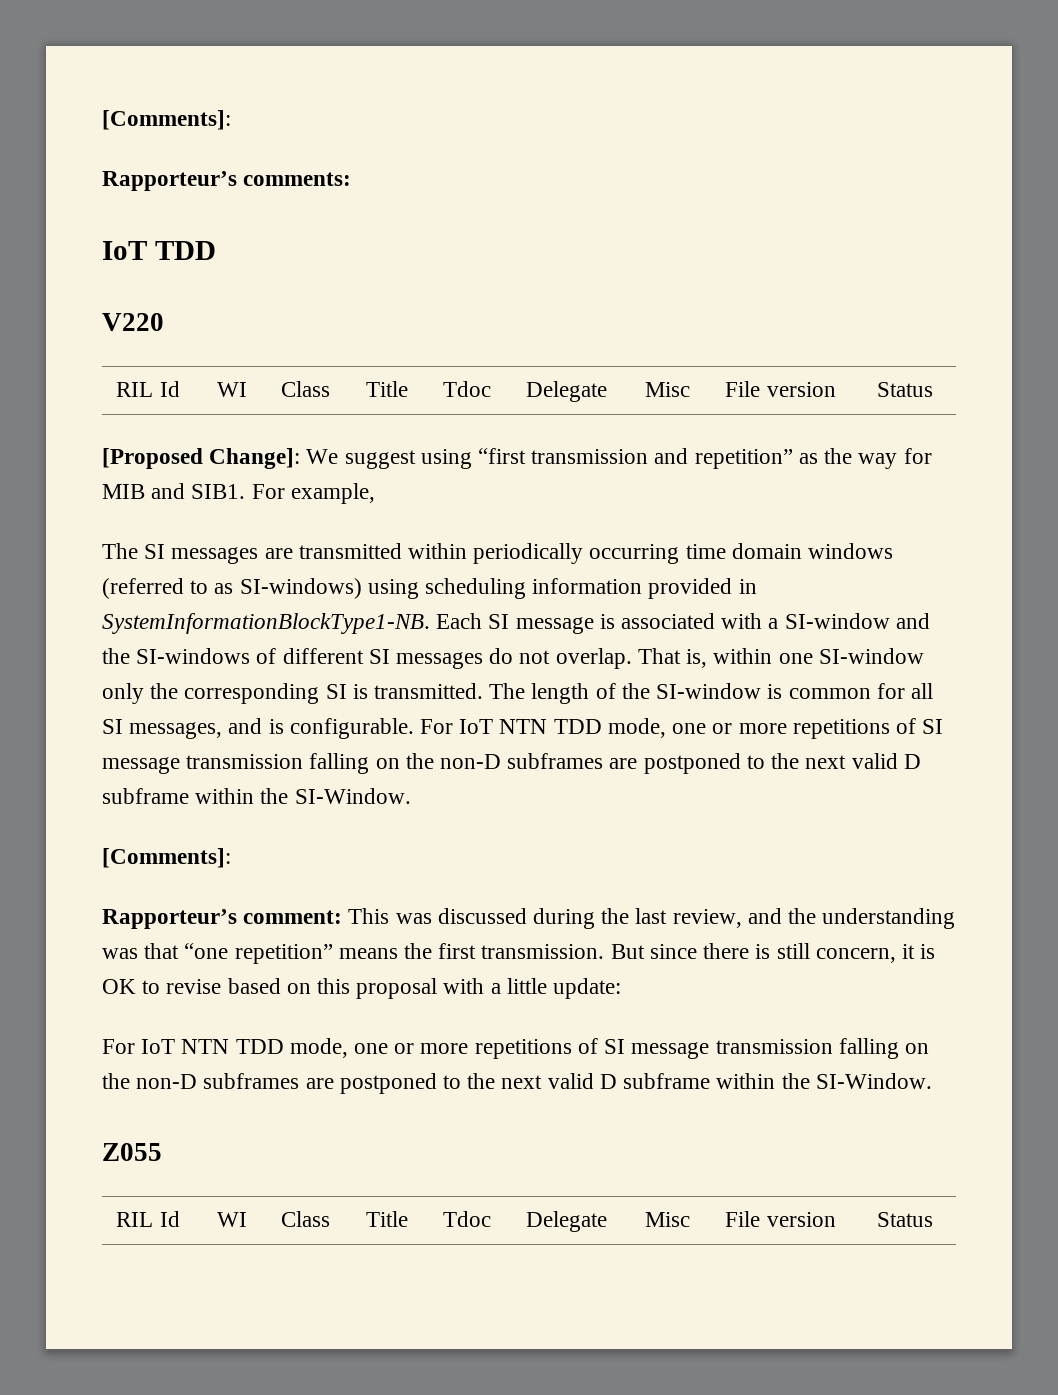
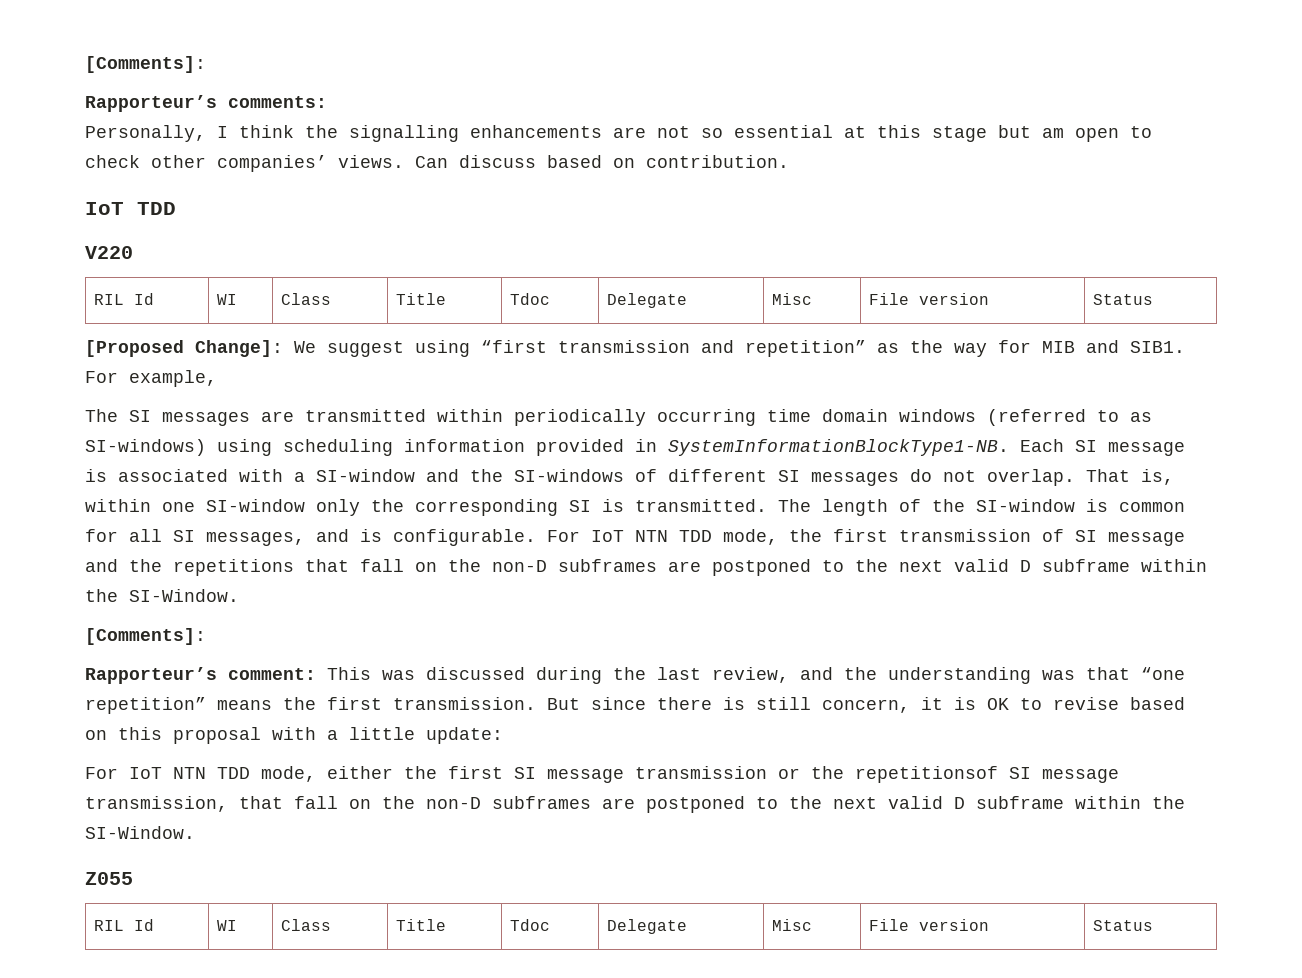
(352, 179) none -> [85,125,1152,142] [85,155,789,172] // Personally, I think the signalling enhancements are not so essential at this stage but am open to check other companies’ views. Can discuss based on contribution.
[672,718,944,739] [102,753,370,774] one or more repetitions of SI message transmission falling -> [789,529,1185,546] [85,559,404,576] the first transmission of SI message and the repetitions that fall
[354,1038,899,1059] one or more repetitions of SI message transmission falling -> [327,766,1119,783] [85,796,338,812] either the first SI message transmission or the repetitionsof SI message transmission, that fall

